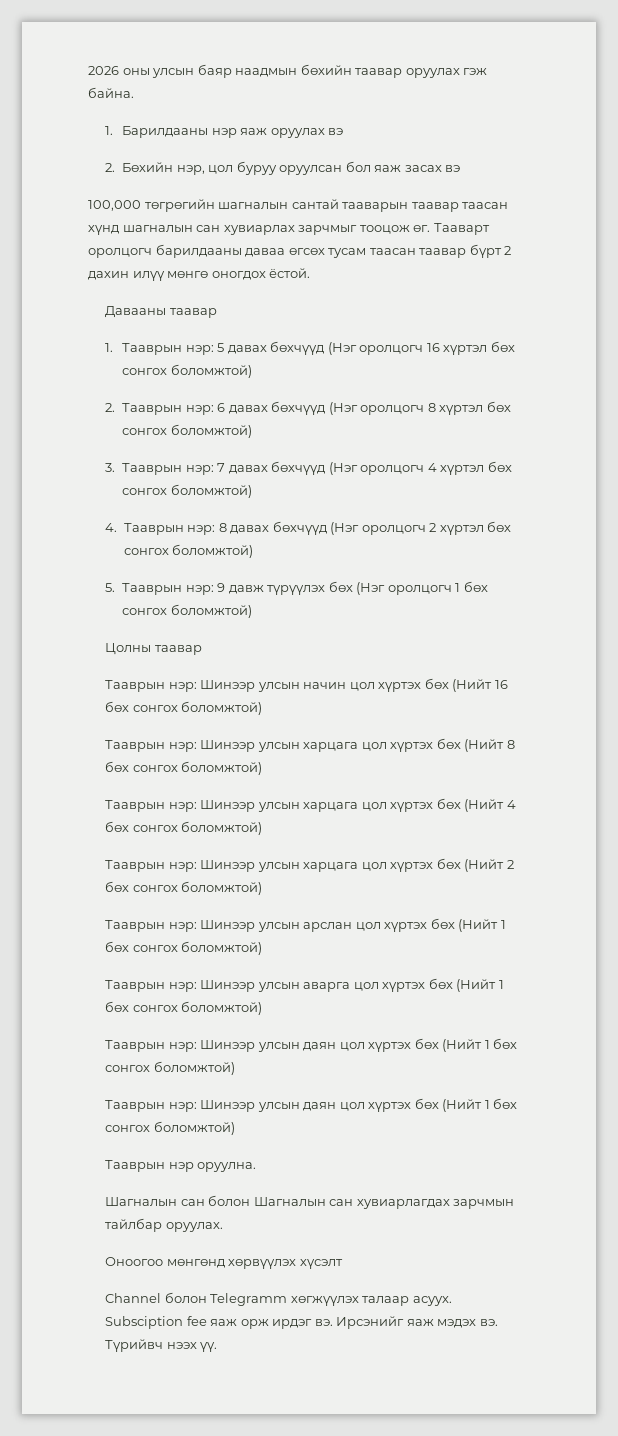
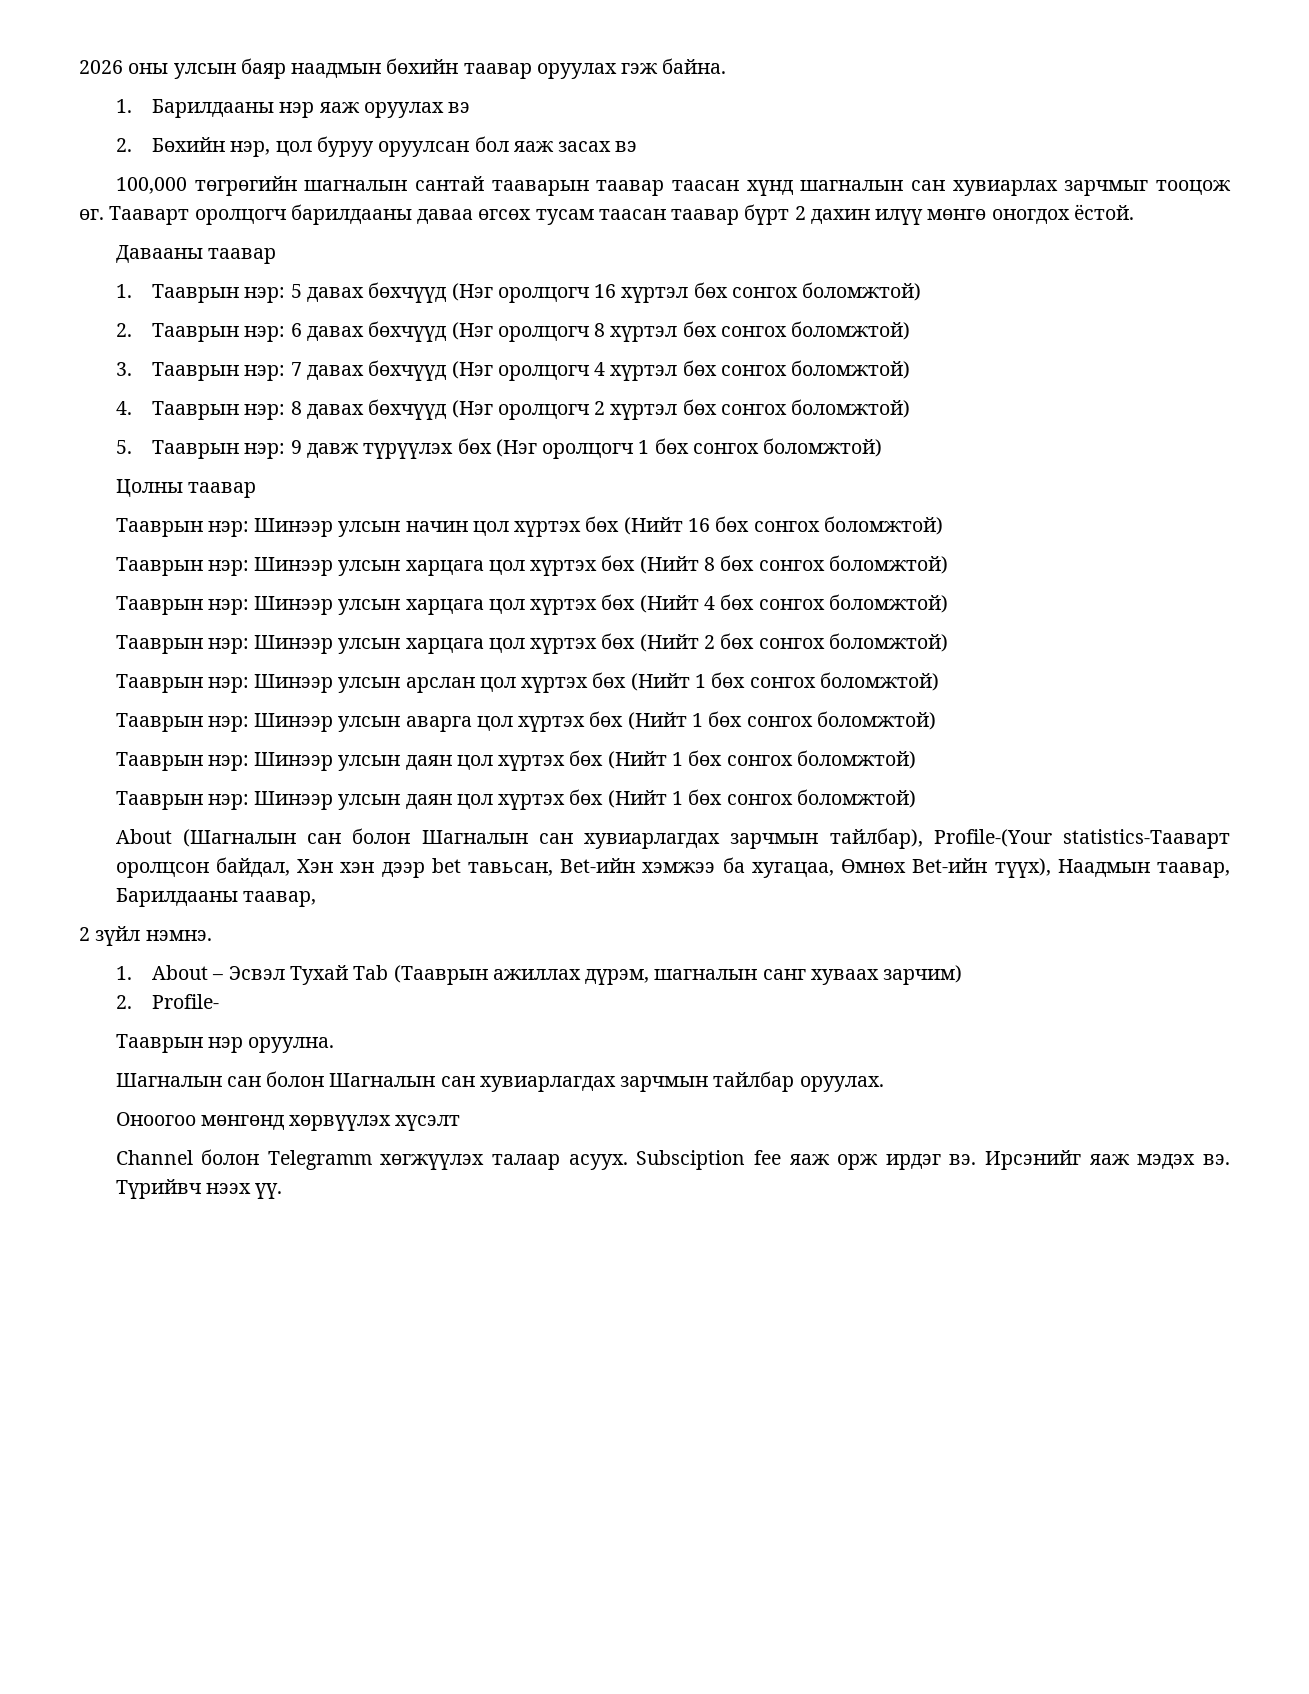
(235, 1128) none -> [115,828,1230,849] [115,857,1231,878] [115,888,316,907] [79,926,212,946] [115,965,963,985] [115,994,220,1009] // About (Шагналын сан болон Шагналын сан хувиарлагдах зарчмын тайлбар), Profile-(Your statistics-Тааварт оролцсон байдал, Хэн хэн дээр bet тавьсан, Bet-ийн хэмжээ ба хугацаа, Өмнөх Bet-ийн түүх), Наадмын таавар, Барилдааны таавар, // 2 зүйл нэмнэ. // 1. About – Эсвэл Тухай Tab (Тааврын ажиллах дүрэм, шагналын санг хуваах зарчим) // 2. Profile-

